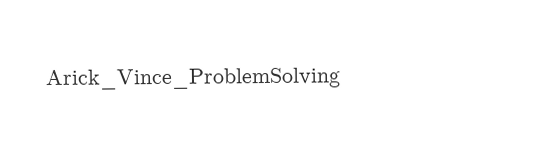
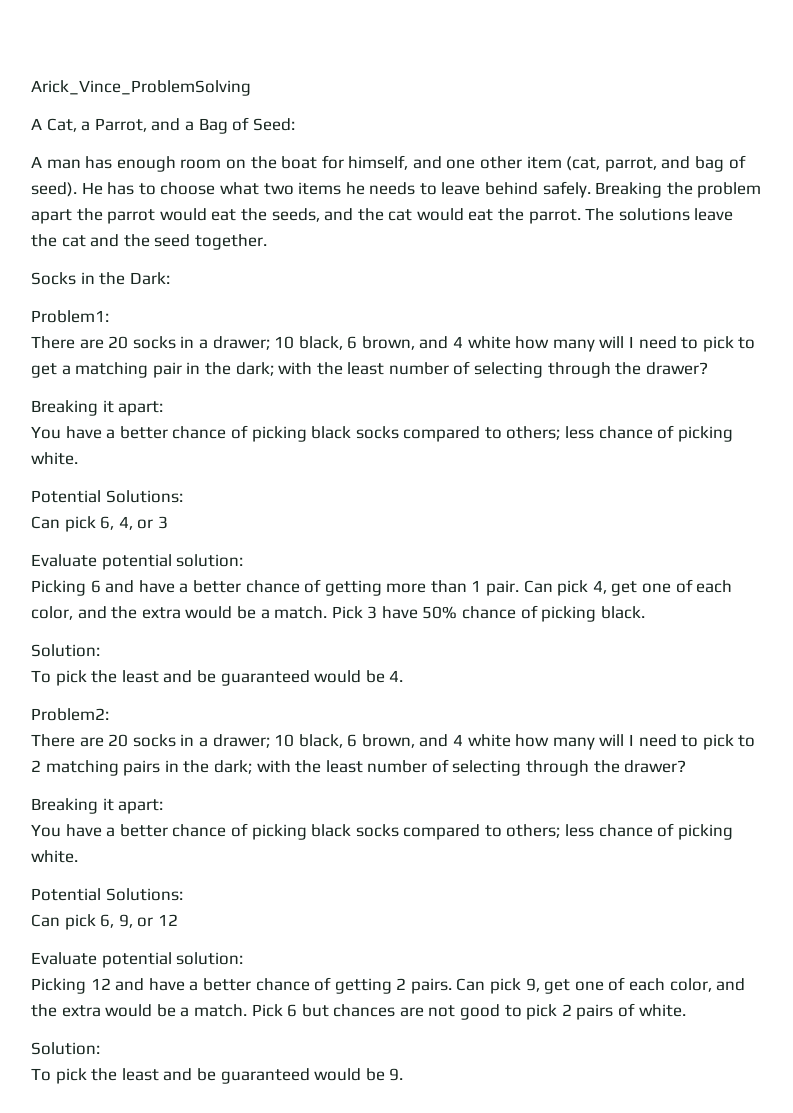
(341, 79) none -> [31,117,295,134] [31,155,746,172] [31,181,762,198] [31,208,734,224] [31,234,267,250] [31,272,170,285] [31,310,109,323] [31,336,756,352] [31,361,708,378] [31,400,164,416] [31,425,733,442] [31,452,78,465] [31,490,183,503] [31,516,168,532] [31,554,244,570] [31,579,733,596] [31,605,645,622] [31,644,100,657] [31,670,404,686] [31,708,109,721] [31,734,756,750] [31,759,687,776] [31,798,164,814] [31,823,733,840] [31,850,78,863] [31,888,183,901] [31,914,178,930] [31,952,244,968] [31,977,746,994] [31,1003,686,1020] [31,1042,100,1055] [31,1068,404,1084] // A Cat, a Parrot, and a Bag of Seed: // A man has enough room on the boat for himself, and one other item (cat, parrot, and bag of seed). He has to choose what two items he needs to leave behind safely. Breaking the problem apart the parrot would eat the seeds, and the cat would eat the parrot. The solutions leave the cat and the seed together. // Socks in the Dark: // Problem1: // There are 20 socks in a drawer; 10 black, 6 brown, and 4 white how many will I need to pick to get a matching pair in the dark; with the least number of selecting through the drawer? // Breaking it apart: // You have a better chance of picking black socks compared to others; less chance of picking white. // Potential Solutions: // Can pick 6, 4, or 3 // Evaluate potential solution: // Picking 6 and have a better chance of getting more than 1 pair. Can pick 4, get one of each color, and the extra would be a match. Pick 3 have 50% chance of picking black. // Solution: // To pick the least and be guaranteed would be 4. // Problem2: // There are 20 socks in a drawer; 10 black, 6 brown, and 4 white how many will I need to pick to 2 matching pairs in the dark; with the least number of selecting through the drawer? // Breaking it apart: // You have a better chance of picking black socks compared to others; less chance of picking white. // Potential Solutions: // Can pick 6, 9, or 12 // Evaluate potential solution: // Picking 12 and have a better chance of getting 2 pairs. Can pick 9, get one of each color, and the extra would be a match. Pick 6 but chances are not good to pick 2 pairs of white. // Solution: // To pick the least and be guaranteed would be 9.

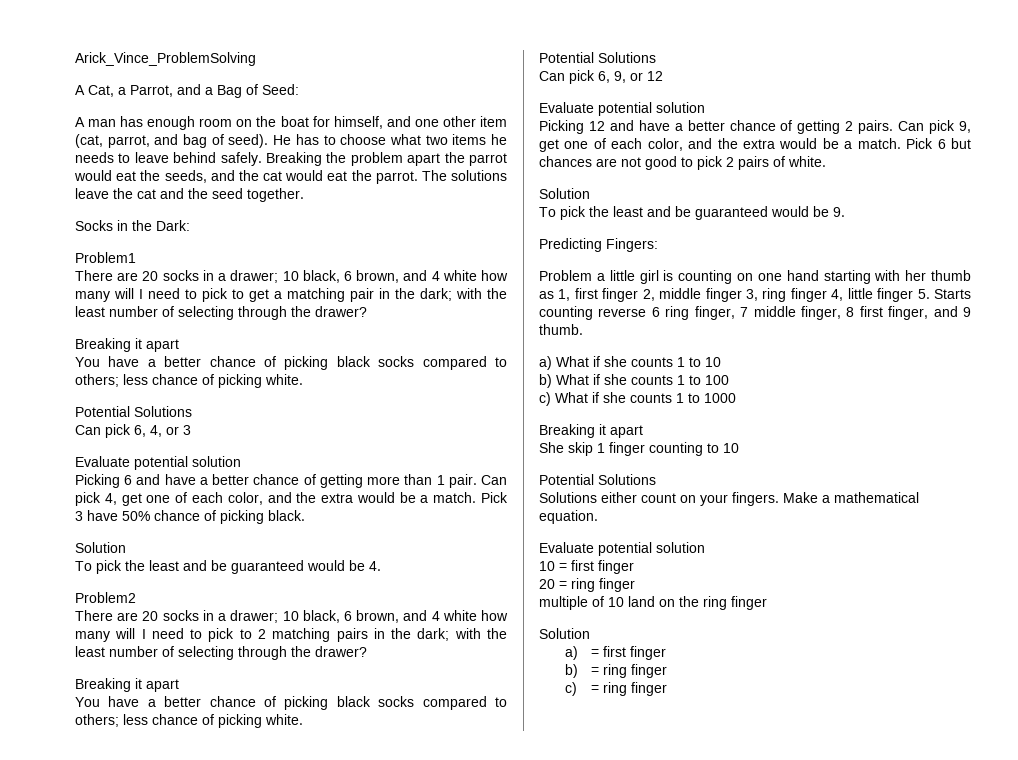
[31,310,109,323] Problem1: -> [75,252,136,263] Problem1
[118,401,164,416] apart: -> [146,339,179,352] apart
[105,490,183,503] Solutions: -> [134,406,192,417] Solutions
[176,554,244,567] solution: -> [192,456,241,467] solution
[31,644,100,657] Solution: -> [75,542,126,553] Solution
[31,708,109,721] Problem2: -> [75,592,136,603] Problem2
[118,799,164,814] apart: -> [146,679,179,692] apart
[105,888,183,901] Solutions: -> [598,52,656,63] Solutions
[176,952,244,965] solution: -> [656,102,705,113] solution
[31,1042,100,1055] Solution: -> [539,188,590,199] Solution
(404, 1074) none -> [539,238,658,252] [539,270,971,284] [539,288,971,302] [539,306,972,320] [539,324,583,335] [539,356,721,370] [539,374,729,388] [539,392,736,406] [539,424,643,438] [539,442,739,456] [539,474,656,485] [539,492,919,506] [539,510,598,524] [539,542,705,556] [539,560,634,574] [539,578,635,592] [539,596,767,610] [539,628,590,639] [564,646,666,660] [564,664,667,678] [564,682,667,696] // Predicting Fingers: // Problem a little girl is counting on one hand starting with her thumb as 1, first finger 2, middle finger 3, ring finger 4, little finger 5. Starts counting reverse 6 ring finger, 7 middle finger, 8 first finger, and 9 thumb. // a) What if she counts 1 to 10 // b) What if she counts 1 to 100 // c) What if she counts 1 to 1000 // Breaking it apart // She skip 1 finger counting to 10 // Potential Solutions // Solutions either count on your fingers. Make a mathematical equation. // Evaluate potential solution // 10 = first finger // 20 = ring finger // multiple of 10 land on the ring finger // Solution // a) = first finger // b) = ring finger // c) = ring finger

